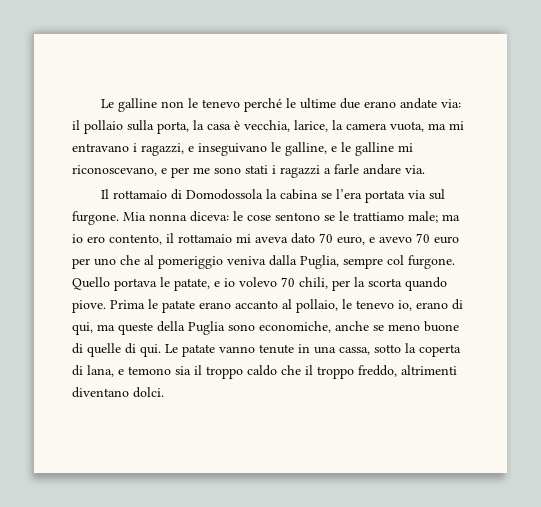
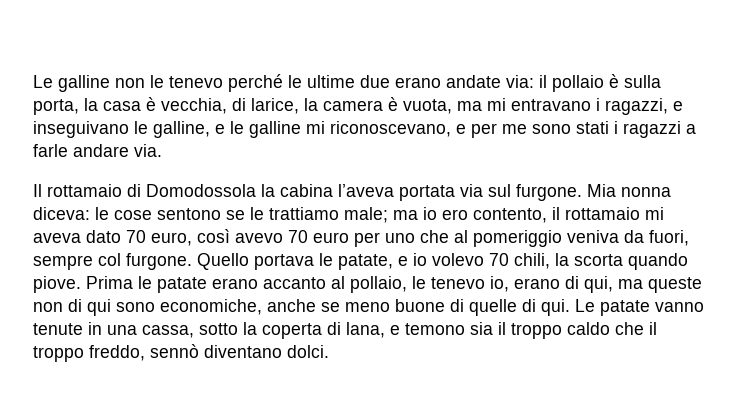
(123, 127) none -> [609,74,619,88] è
(290, 126) none -> [232,98,246,111] di
(387, 126) none -> [388,97,398,111] è
[320,189,362,199] se l’era -> [338,184,394,197] l’aveva
[369,237,375,243] e -> [197,229,230,243] così
[269,255,339,269] dalla Puglia, -> [624,230,689,246] da fuori,
[332,280,350,291] per -> (550, 261) none
[157,321,225,335] della Puglia -> [33,299,111,316] non di qui
[401,365,457,375] altrimenti -> [150,344,199,358] sennò

